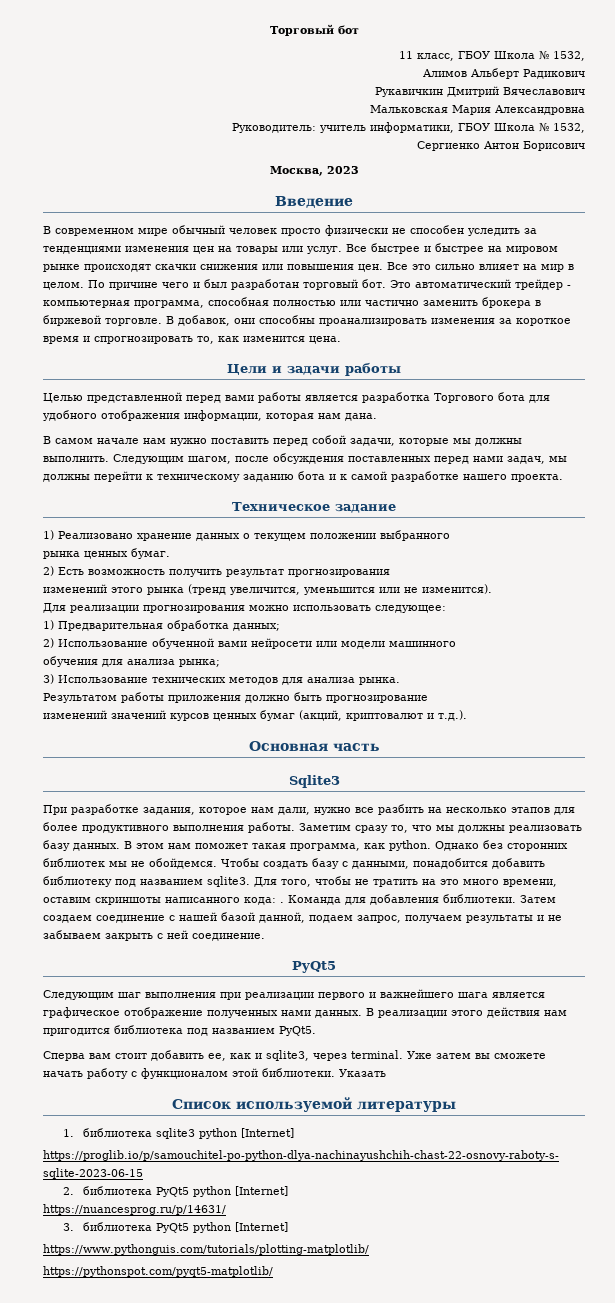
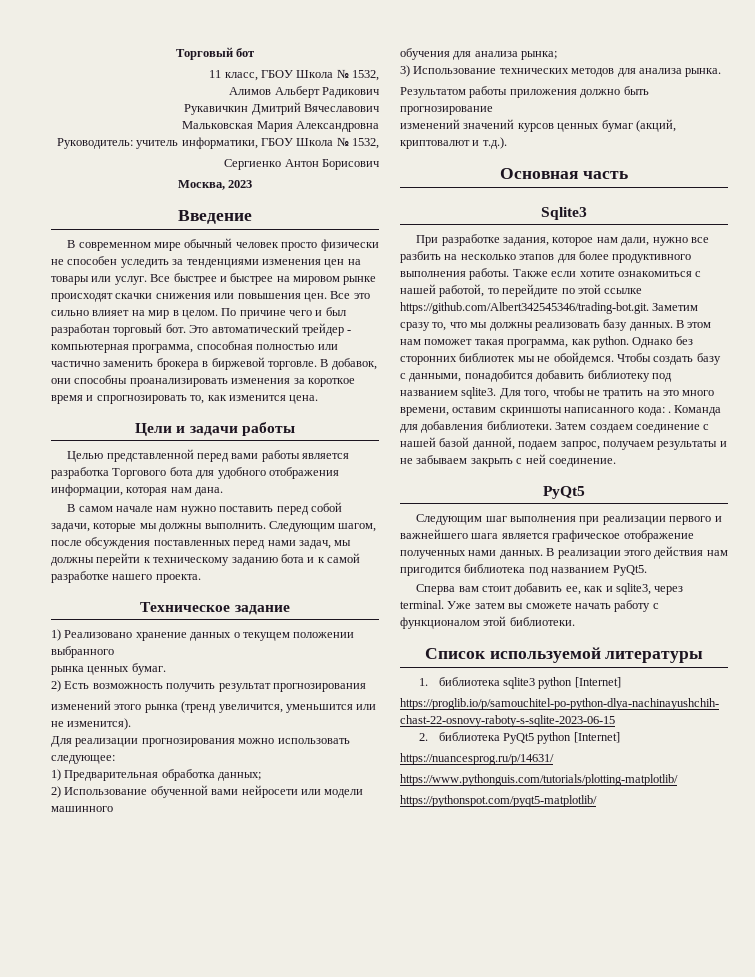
(295, 827) none -> [512,269,702,277] [400,284,643,297] [400,302,649,314] Также если хотите ознакомиться с нашей работой, то перейдите по этой ссылке https://github.com/Albert342545346/trading-bot.git.
[339,1069,386,1077] Указать -> (575, 621) none
[63,1222,289,1233] // 3. библиотека PyQt5 python [Internet] -> (554, 759) none

